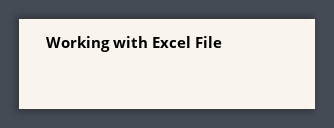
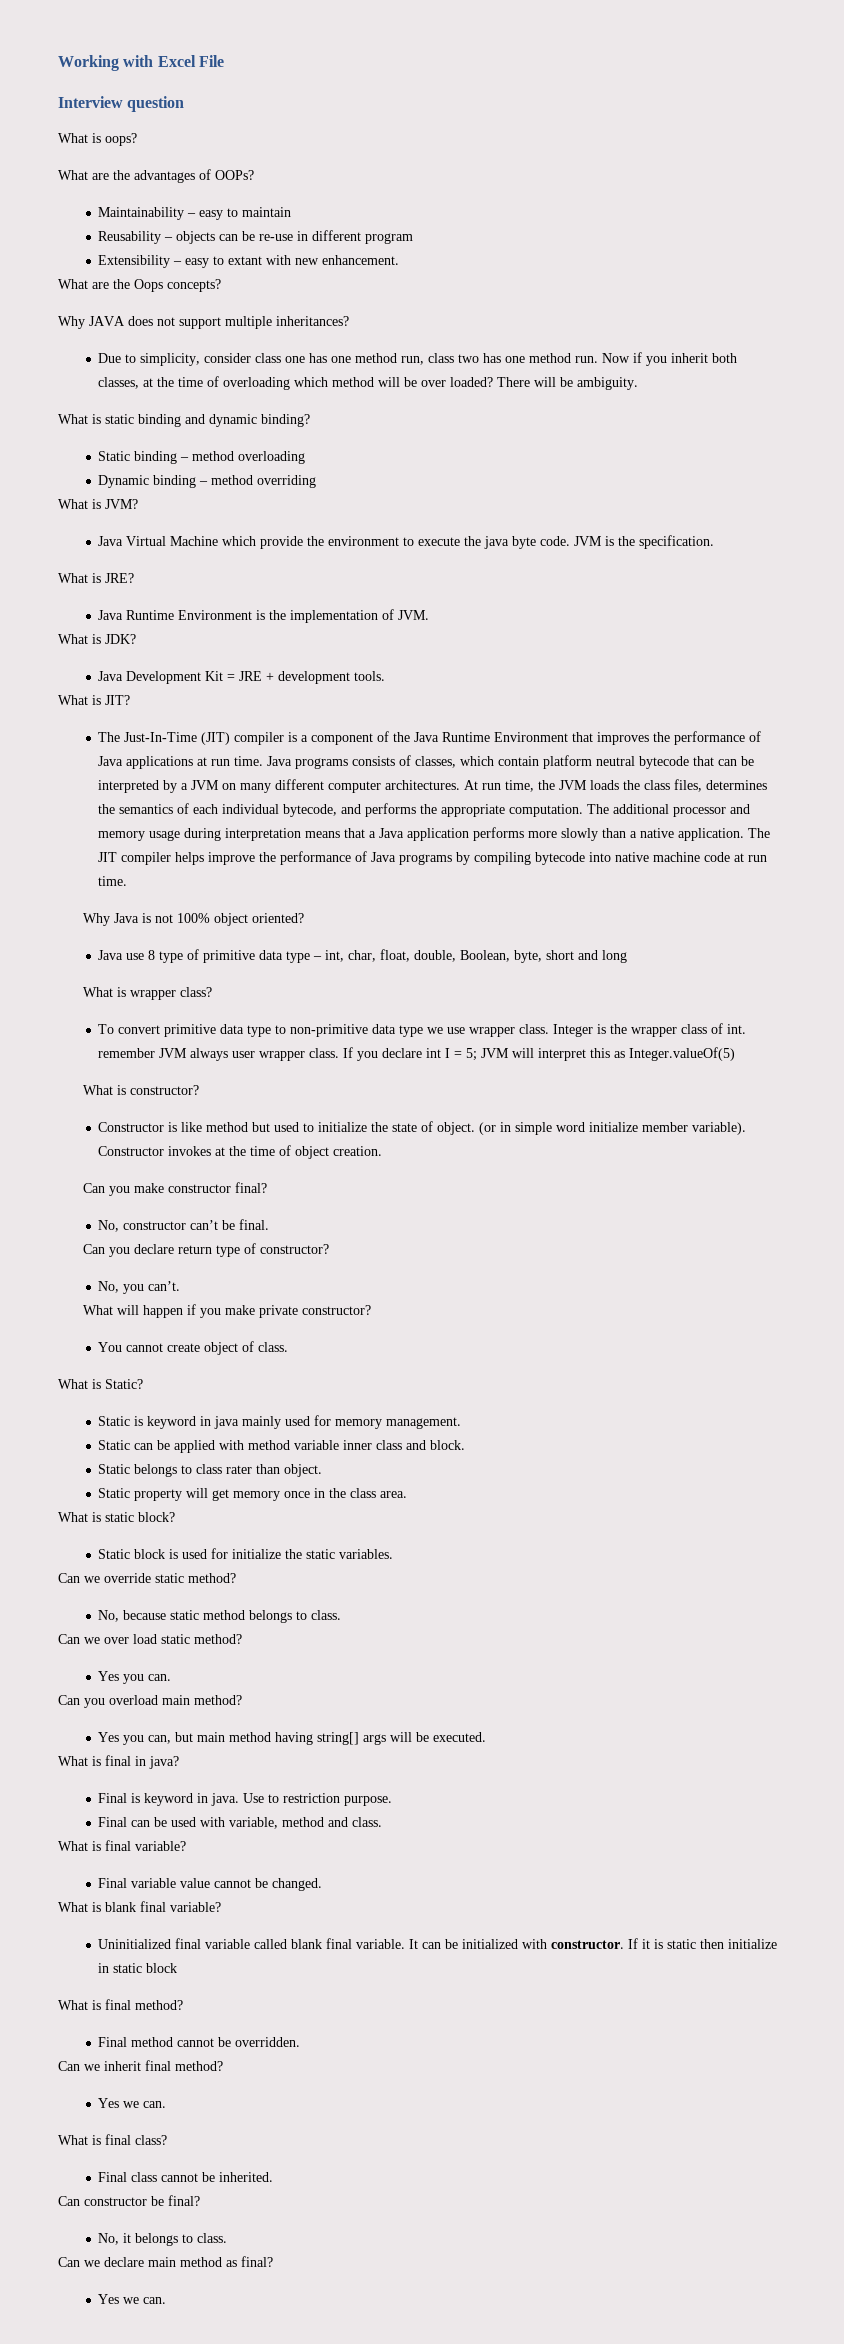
(222, 42) none -> [58,96,185,112] [58,133,137,146] [58,169,254,183] [98,207,292,220] [98,230,414,244] [98,255,400,268] [58,279,221,292] [58,316,349,329] [98,352,738,366] [98,376,639,390] [58,414,310,427] [98,451,306,464] [98,475,317,488] [58,499,138,509] [98,535,715,549] [58,573,134,583] [98,609,430,623] [58,634,136,644] [98,671,386,684] [58,695,130,705] [98,731,762,745] [98,755,755,769] [98,779,768,793] [98,803,751,817] [98,827,771,841] [98,851,768,865] [98,876,128,886] [82,913,304,926] [98,949,628,963] [82,987,212,1000] [98,1023,747,1037] [98,1047,736,1061] [82,1085,199,1095] [98,1121,747,1135] [98,1145,383,1159] [82,1182,267,1196] [98,1219,270,1232] [82,1243,329,1257] [98,1281,181,1294] [82,1304,371,1318] [98,1341,289,1355] [58,1379,143,1389] [98,1415,462,1429] [98,1440,466,1453] [98,1464,323,1477] [98,1488,408,1501] [58,1512,175,1522] [98,1548,394,1559] [58,1573,236,1583] [98,1610,342,1623] [58,1634,242,1644] [98,1671,172,1684] [58,1695,242,1708] [98,1732,487,1745] [58,1755,179,1769] [98,1793,393,1806] [98,1817,383,1829] [58,1840,186,1851] [98,1878,323,1891] [58,1901,221,1912] [98,1938,778,1949] [98,1963,178,1973] [58,1999,183,2010] [98,2037,301,2047] [58,2060,223,2071] [98,2098,167,2108] [58,2134,167,2145] [98,2172,274,2182] [58,2195,200,2206] [98,2233,228,2246] [58,2256,273,2267] [98,2294,167,2304] // Interview question // What is oops? // What are the advantages of OOPs? // Maintainability – easy to maintain // Reusability – objects can be re-use in different program // Extensibility – easy to extant with new enhancement. // What are the Oops concepts? // Why JAVA does not support multiple inheritances? // Due to simplicity, consider class one has one method run, class two has one method run. Now if you inherit both classes, at the time of overloading which method will be over loaded? There will be ambiguity. // What is static binding and dynamic binding? // Static binding – method overloading // Dynamic binding – method overriding // What is JVM? // Java Virtual Machine which provide the environment to execute the java byte code. JVM is the specification. // What is JRE? // Java Runtime Environment is the implementation of JVM. // What is JDK? // Java Development Kit = JRE + development tools. // What is JIT? // The Just-In-Time (JIT) compiler is a component of the Java Runtime Environment that improves the performance of Java applications at run time. Java programs consists of classes, which contain platform neutral bytecode that can be interpreted by a JVM on many different computer architectures. At run time, the JVM loads the class files, determines the semantics of each individual bytecode, and performs the appropriate computation. The additional processor and memory usage during interpretation means that a Java application performs more slowly than a native application. The JIT compiler helps improve the performance of Java programs by compiling bytecode into native machine code at run time. // Why Java is not 100% object oriented? // Java use 8 type of primitive data type – int, char, float, double, Boolean, byte, short and long // What is wrapper class? // To convert primitive data type to non-primitive data type we use wrapper class. Integer is the wrapper class of int. remember JVM always user wrapper class. If you declare int I = 5; JVM will interpret this as Integer.valueOf(5) // What is constructor? // Constructor is like method but used to initialize the state of object. (or in simple word initialize member variable). Constructor invokes at the time of object creation. // Can you make constructor final? // No, constructor can’t be final. // Can you declare return type of constructor? // No, you can’t. // What will happen if you make private constructor? // You cannot create object of class. // What is Static? // Static is keyword in java mainly used for memory management. // Static can be applied with method variable inner class and block. // Static belongs to class rater than object. // Static property will get memory once in the class area. // What is static block? // Static block is used for initialize the static variables. // Can we override static method? // No, because static method belongs to class. // Can we over load static method? // Yes you can. // Can you overload main method? // Yes you can, but main method having string[] args will be executed. // What is final in java? // Final is keyword in java. Use to restriction purpose. // Final can be used with variable, method and class. // What is final variable? // Final variable value cannot be changed. // What is blank final variable? // Uninitialized final variable called blank final variable. It can be initialized with constructor. If it is static then initialize in static block // What is final method? // Final method cannot be overridden. // Can we inherit final method? // Yes we can. // What is final class? // Final class cannot be inherited. // Can constructor be final? // No, it belongs to class. // Can we declare main method as final? // Yes we can.

